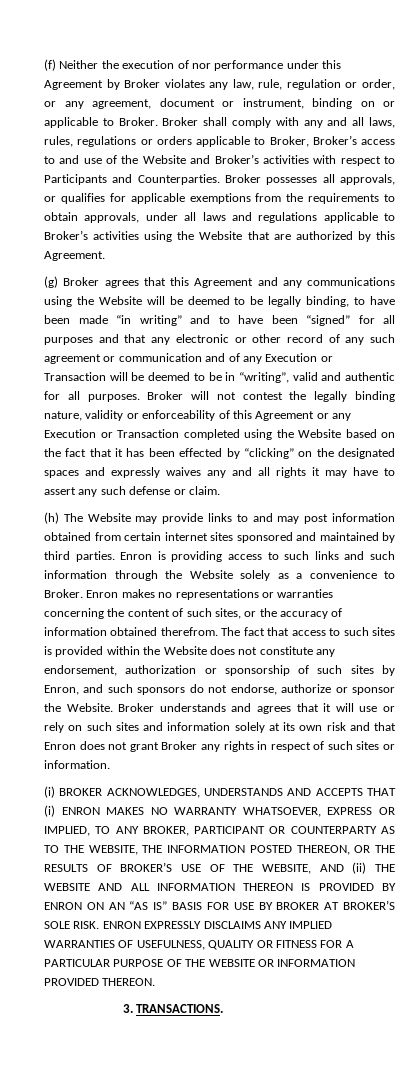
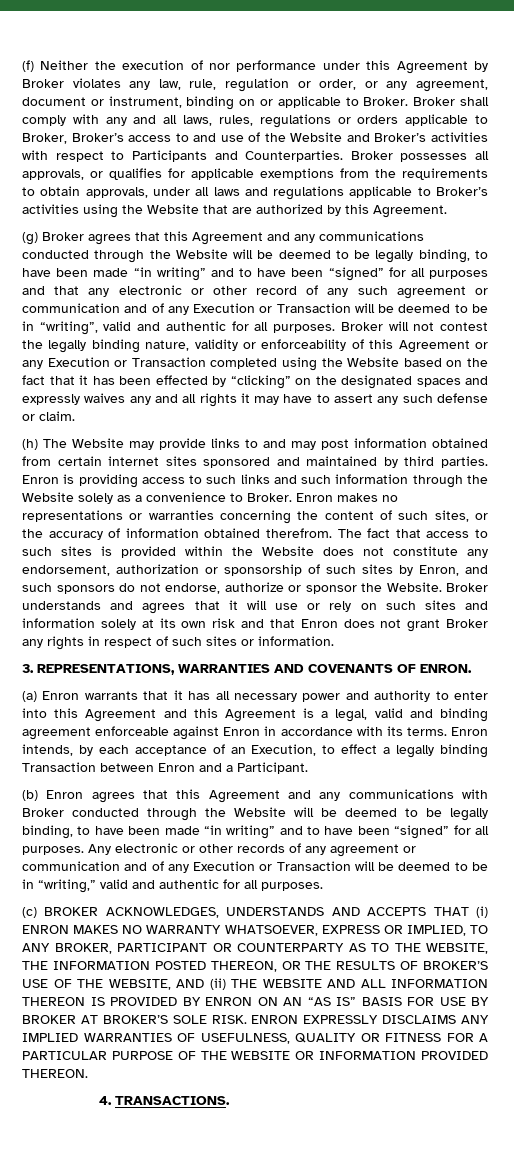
[44,296,72,307] using -> [22,250,145,263] conducted through
[44,786,55,798] (i) -> [22,664,472,675] [22,690,489,702] [22,708,489,722] [22,726,488,740] [22,744,489,758] [22,762,308,774] [22,789,488,803] [22,807,488,821] [22,825,489,839] [22,843,416,857] [22,861,488,873] [22,879,323,893] [22,907,37,918] 3. REPRESENTATIONS, WARRANTIES AND COVENANTS OF ENRON. // (a) Enron warrants that it has all necessary power and authority to enter into this Agreement and this Agreement is a legal, valid and binding agreement enforceable against Enron in accordance with its terms. Enron intends, by each acceptance of an Execution, to effect a legally binding Transaction between Enron and a Participant. // (b) Enron agrees that this Agreement and any communications with Broker conducted through the Website will be deemed to be legally binding, to have been made “in writing” and to have been “signed” for all purposes. Any electronic or other records of any agreement or communication and of any Execution or Transaction will be deemed to be in “writing,” valid and authentic for all purposes. // (c)
[122,1004,133,1013] 3. -> [99,1096,113,1105] 4.

